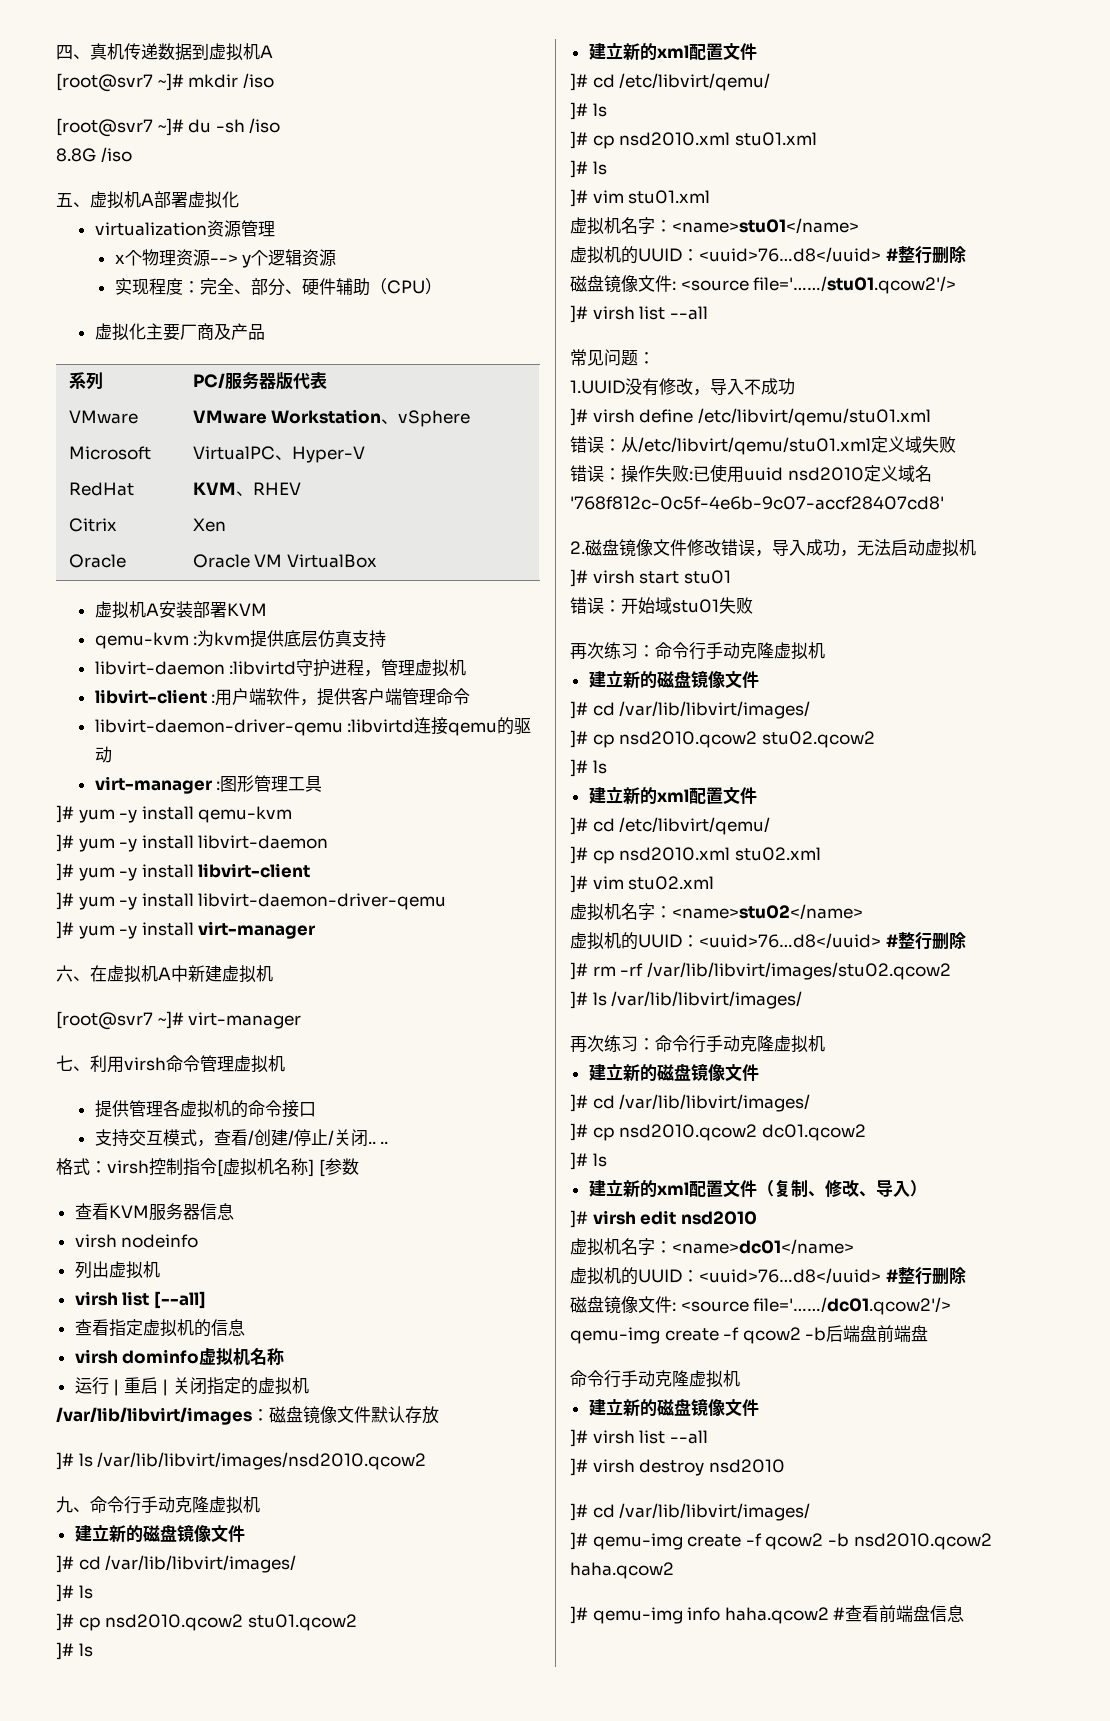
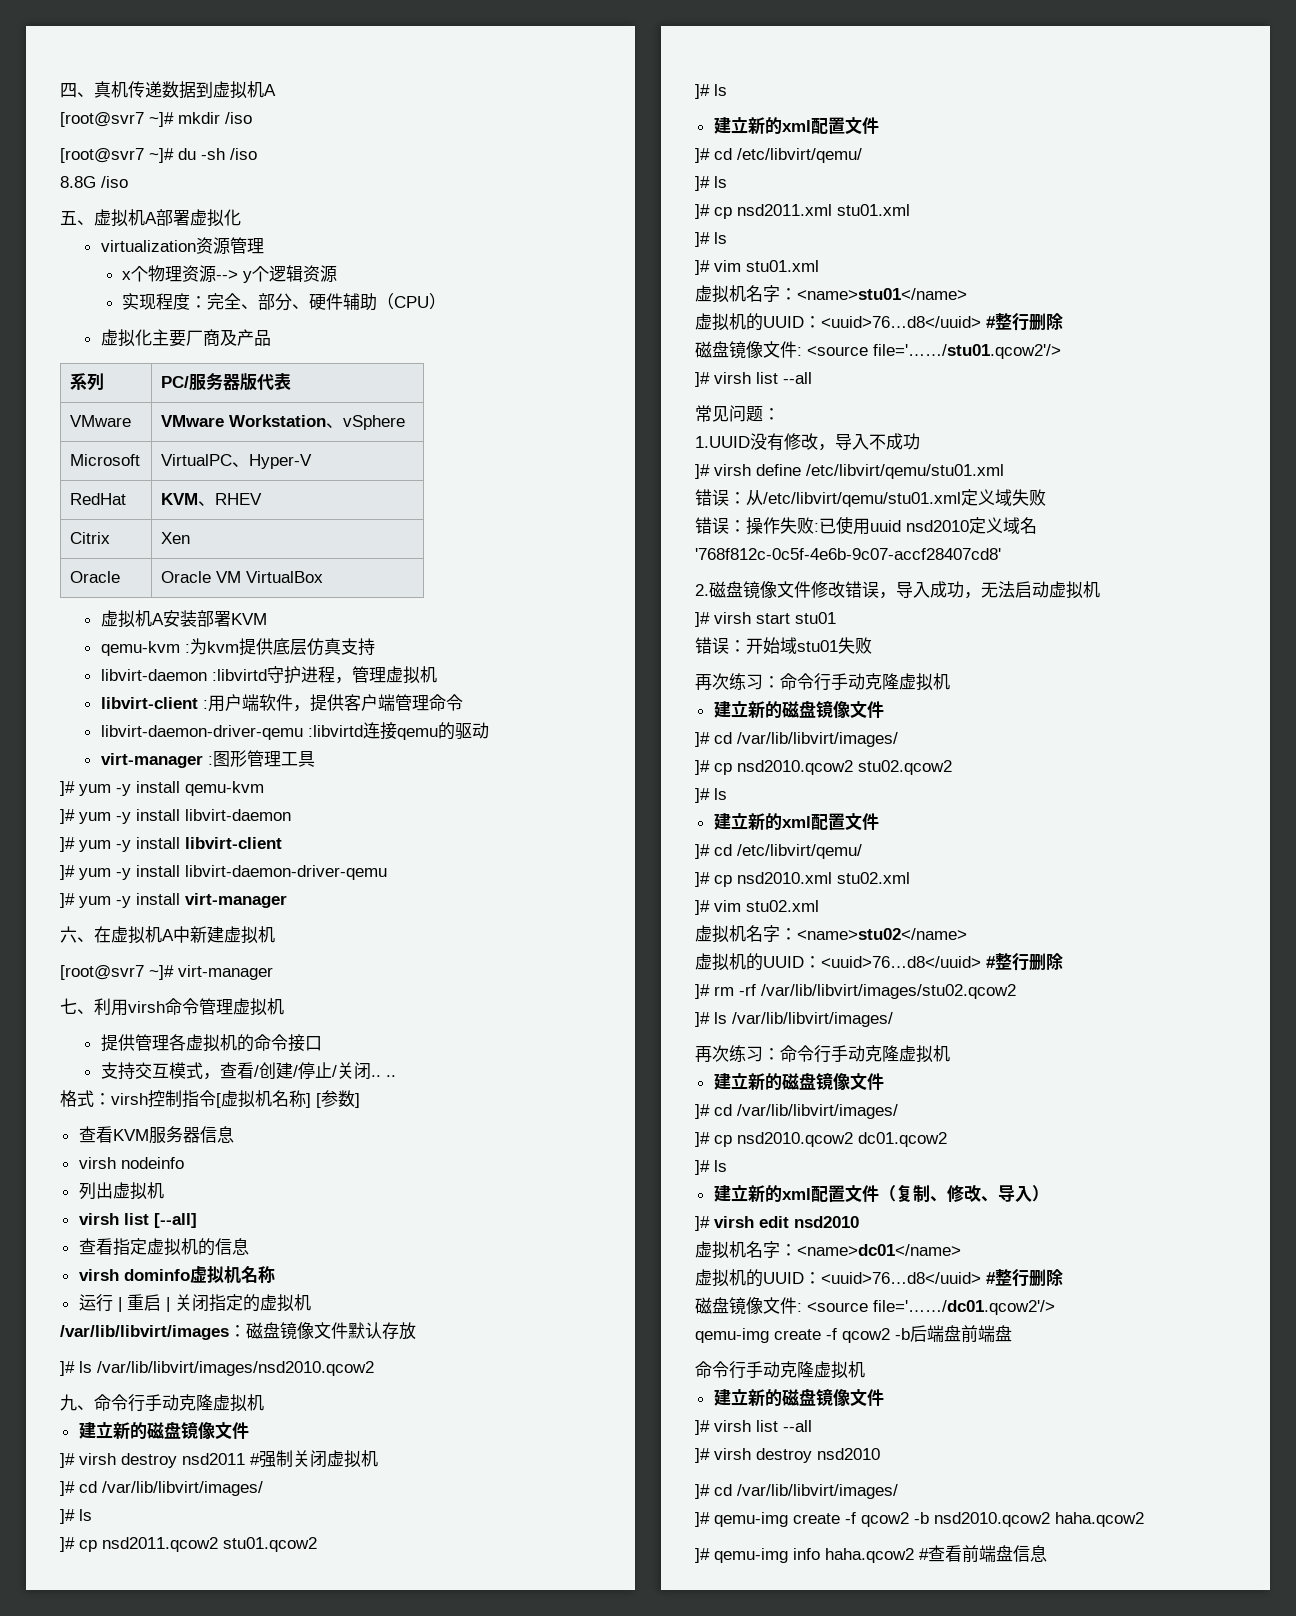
(359, 1166) none -> [355,1093,360,1108] ]
(245, 1533) none -> [60,1450,378,1468] // ]# virsh destroy nsd2011 #强制关闭虚拟机
[105,1614,244,1631] nsd2010.qcow2 -> [102,1537,218,1552] nsd2011.qcow2
[619,132,731,146] nsd2010.xml -> [737,204,832,216] nsd2011.xml

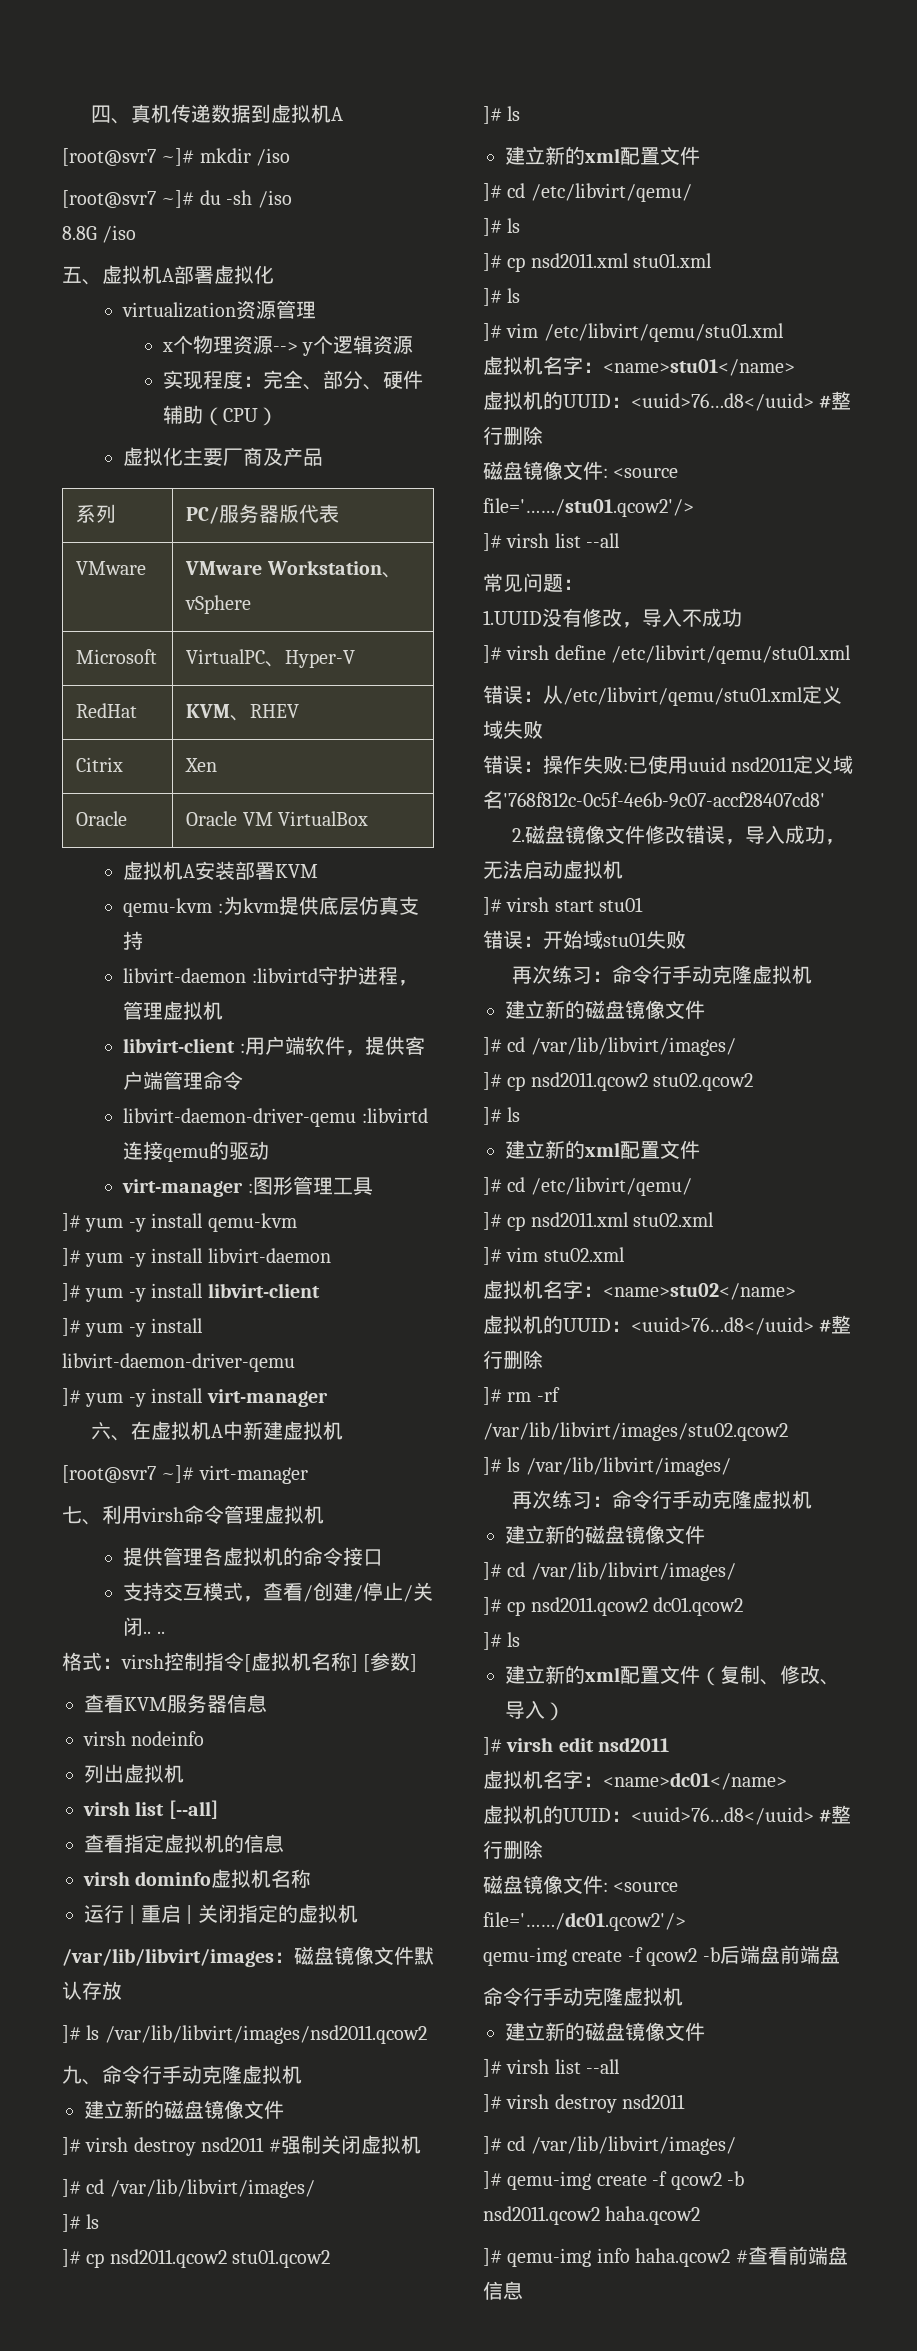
[97,1361,374,1376] /var/lib/libvirt/images/nsd2010.qcow2 -> [104,2025,427,2044] /var/lib/libvirt/images/nsd2011.qcow2
[746,260,819,272] stu01.xml -> [543,323,784,342] /etc/libvirt/qemu/stu01.xml
[906,520,969,532] nsd2010 -> [731,757,795,772] nsd2011
[737,760,853,775] nsd2010.qcow2 -> [530,1072,648,1091] nsd2011.qcow2
[737,872,832,884] nsd2010.xml -> [530,1212,629,1227] nsd2011.xml
[737,1132,853,1147] nsd2010.qcow2 -> [530,1597,648,1616] nsd2011.qcow2
[794,1216,859,1228] nsd2010 -> [598,1737,670,1752] nsd2011
[817,1448,880,1460] nsd2010 -> [622,2094,686,2109] nsd2011
[934,1512,1050,1527] nsd2010.qcow2 -> [483,2206,600,2225] nsd2011.qcow2

